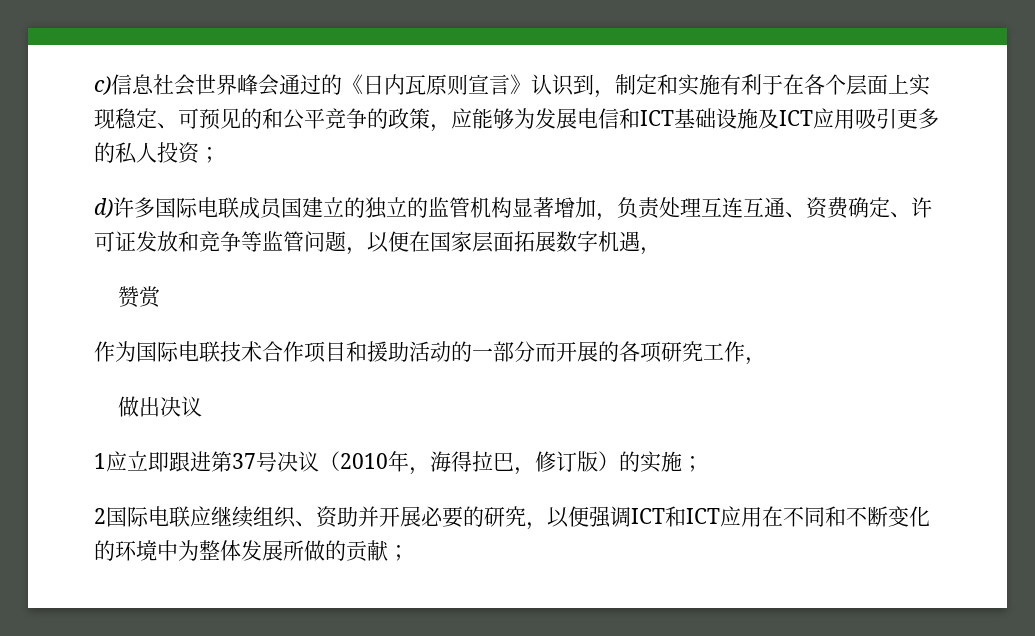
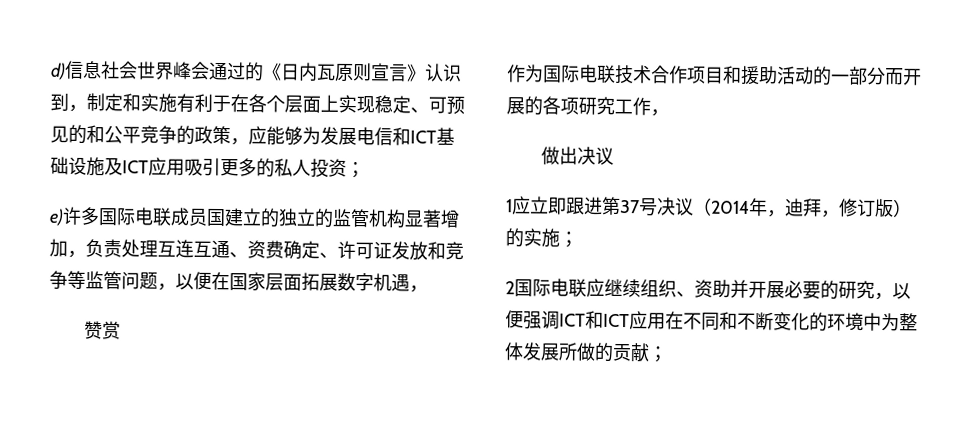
[94,76,111,95] c) -> [51,62,66,80] d)
[94,198,113,218] d) -> [49,208,64,226] e)
[340,451,514,475] 2010年，海得拉巴 -> [711,197,822,218] 2014年，迪拜

